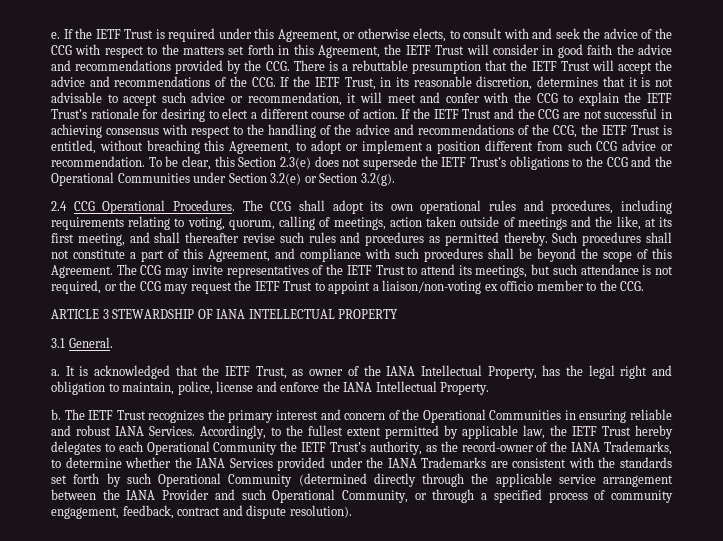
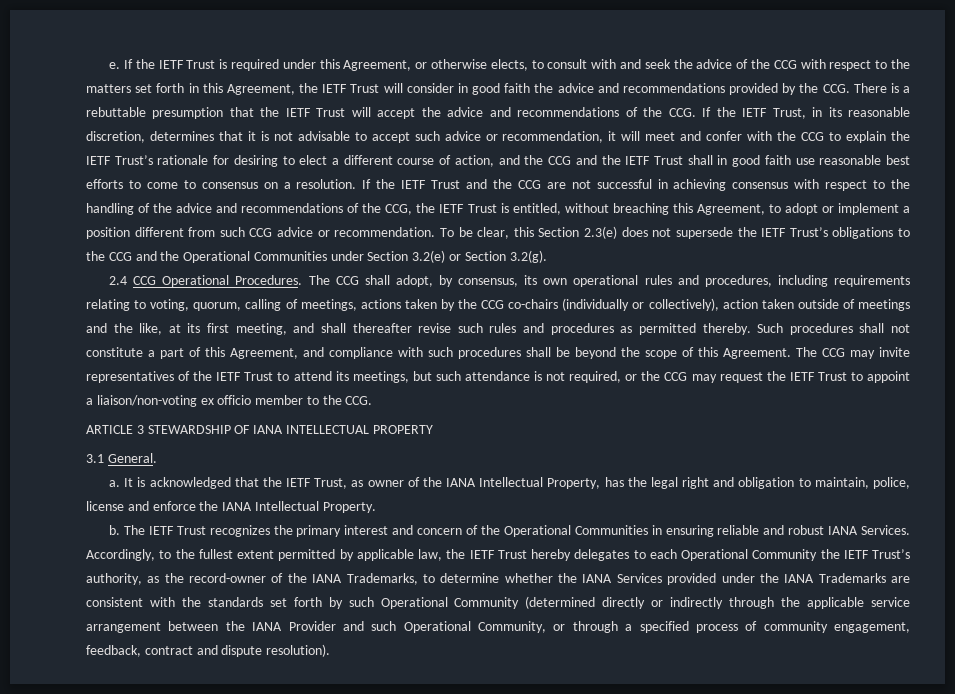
[362,109,398,119] action. -> [454,155,911,167] [86,179,357,189] action, and the CCG and the IETF Trust shall in good faith use reasonable best efforts to come to consensus on a resolution.
[332,200,364,214] adopt -> [395,275,519,287] adopt, by consensus,
(386, 223) none -> [360,298,719,311] actions taken by the CCG co-chairs (individually or collectively),
(416, 480) none -> [651,597,724,609] or indirectly

